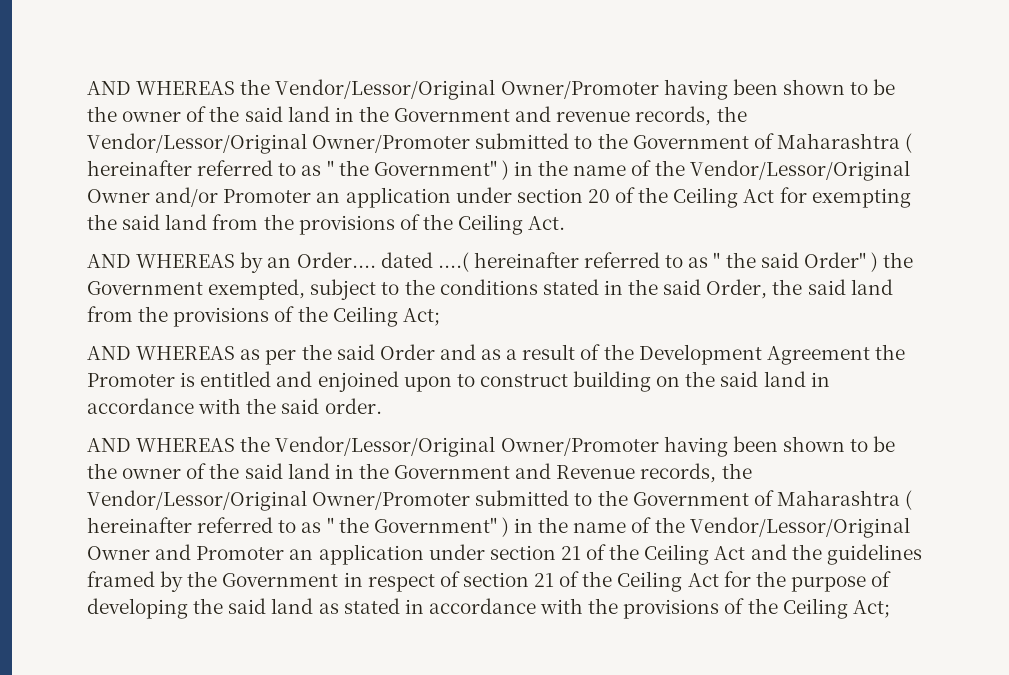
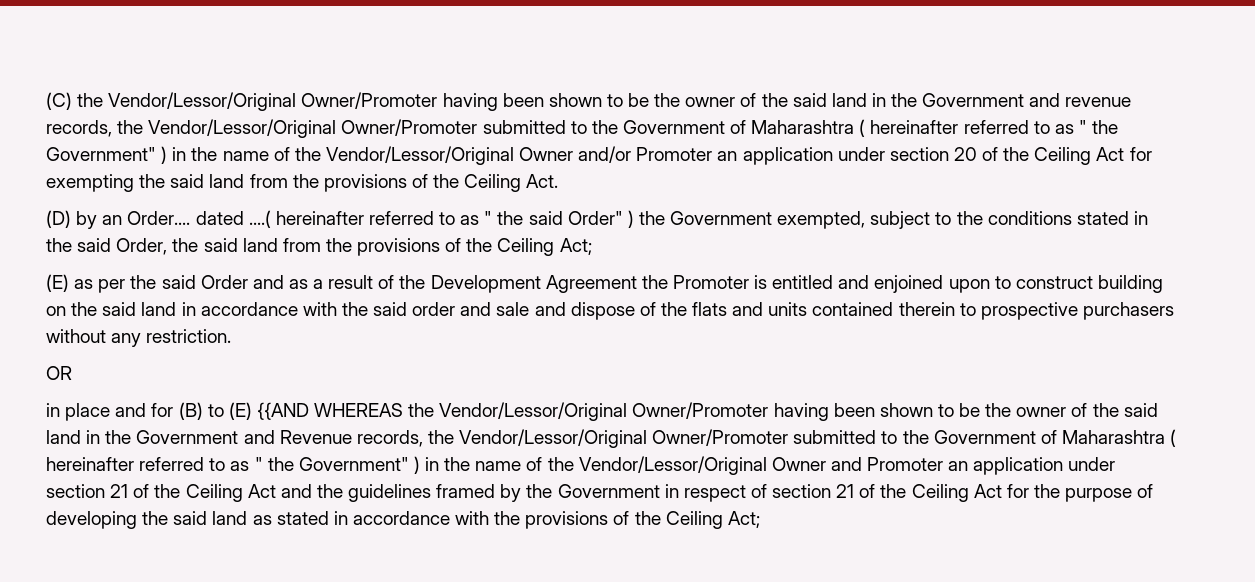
[87,81,236,95] AND WHEREAS -> [46,92,72,110] (C)
[87,254,236,268] AND WHEREAS -> [46,210,71,228] (D)
[87,346,236,360] AND WHEREAS -> [46,274,69,292] (E)
[324,398,382,414] [87,438,131,452] order. // AND -> [412,302,1174,320] [46,329,232,347] [46,366,72,380] [46,402,309,421] order and sale and dispose of the flats and units contained therein to prospective purchasers without any restriction. // OR // in place and for (B) to (E) {{AND

